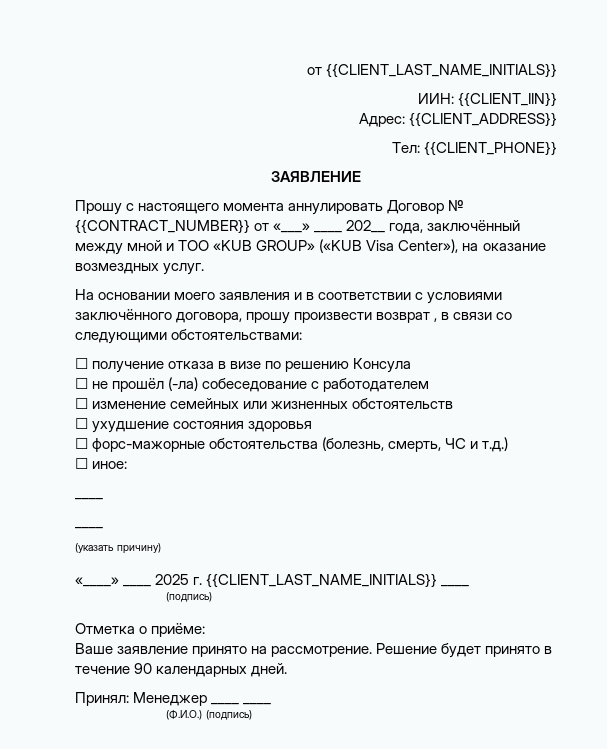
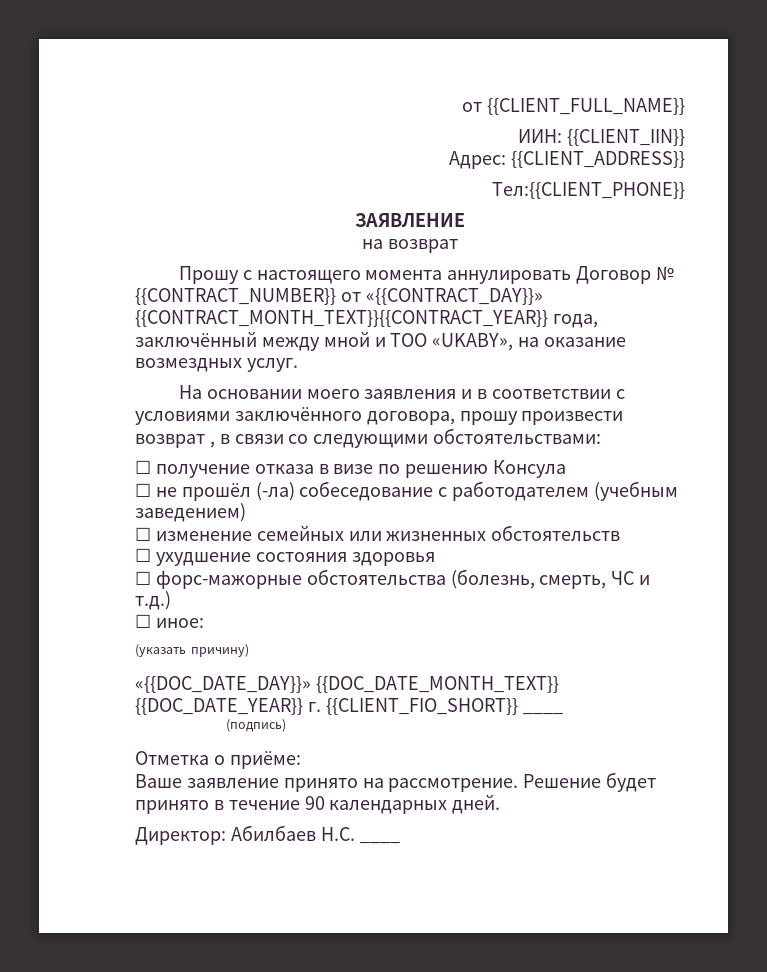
[306,63,557,78] от {{CLIENT_LAST_NAME_INITIALS}} -> [462,98,685,115] от {{CLIENT_FULL_NAME}}
[391,141,557,156] Тел: {{CLIENT_PHONE}} -> [492,182,685,199] Тел:{{CLIENT_PHONE}}
(361, 176) none -> [362,239,458,253] // на возврат
[273,220,386,233] «___» ____ 202__ -> [365,288,543,305] [135,310,548,327] «{{CONTRACT_DAY}}» {{CONTRACT_MONTH_TEXT}}{{CONTRACT_YEAR}}
[213,239,459,253] «KUB GROUP» («KUB Visa Center»), -> [432,333,514,351] «UKABY»,
(430, 385) none -> [594,481,679,501] [135,503,246,522] (учебным заведением)
[75,498,103,500] [75,527,103,529] // ____ // ____ -> (204, 623) none
[75,577,152,587] [155,573,438,588] «____» ____ 2025 г. {{CLIENT_LAST_NAME_INITIALS}} -> [135,676,559,693] [135,698,518,715] «{{DOC_DATE_DAY}}» {{DOC_DATE_MONTH_TEXT}} {{DOC_DATE_YEAR}} г. {{CLIENT_FIO_SHORT}}
[75,692,272,706] [165,710,252,720] Принял: Менеджер ____ ____ // (Ф.И.О.) (подпись) -> [135,825,355,845] [359,841,400,844] Директор: Абилбаев Н.С. ____

